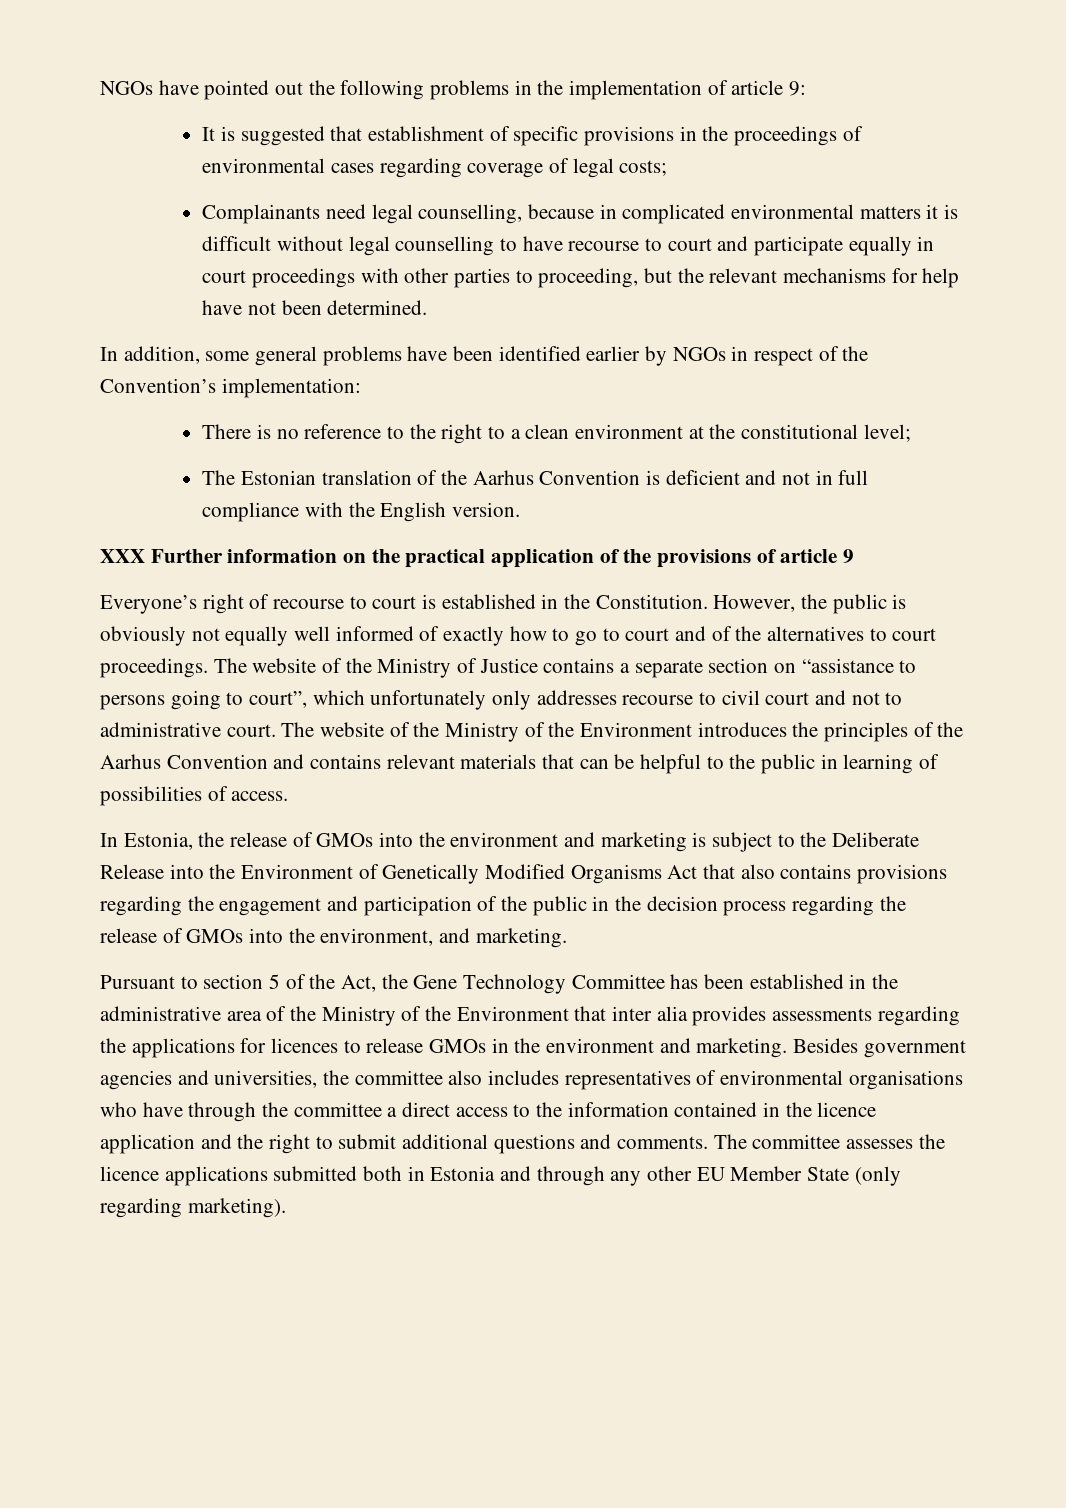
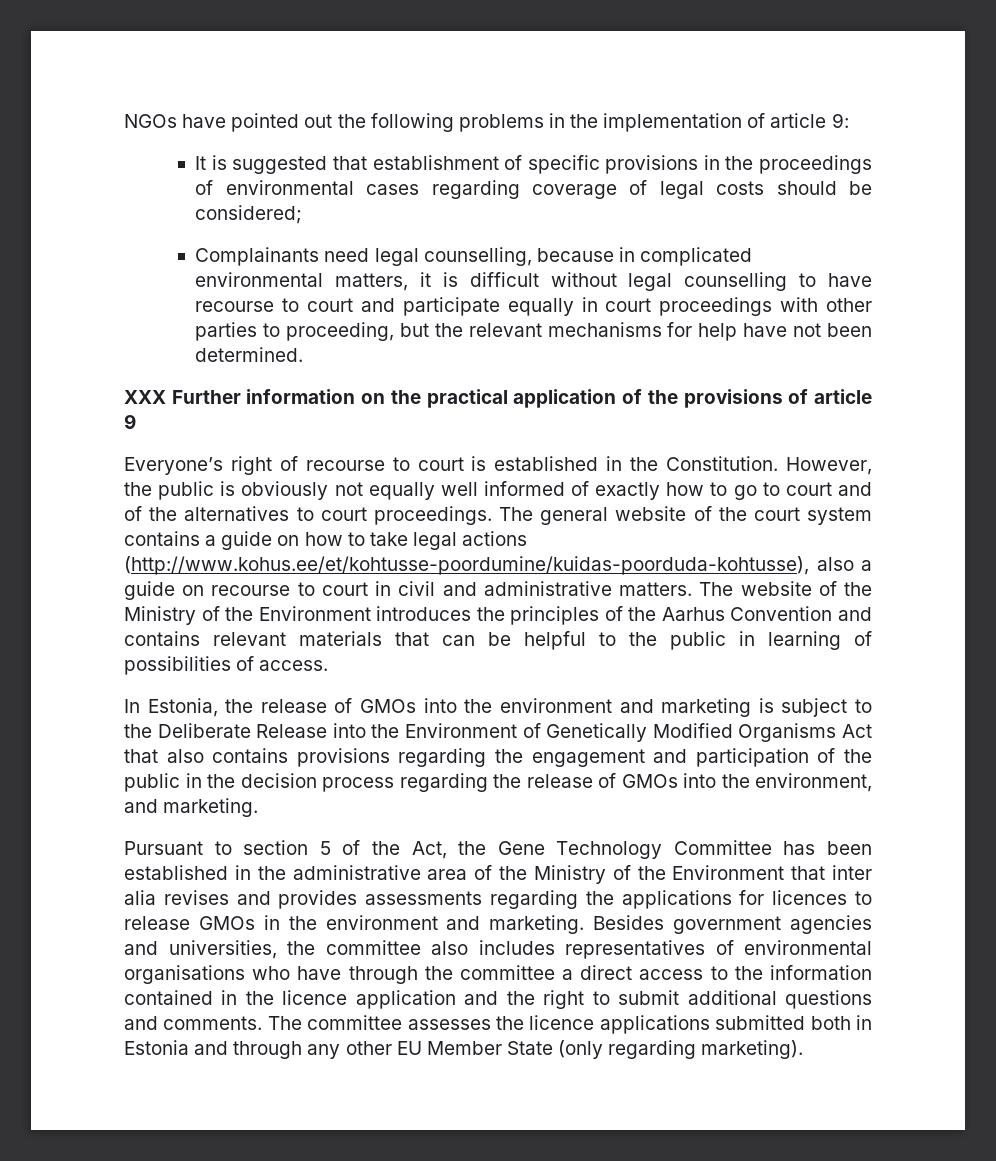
[619,160,668,176] costs; -> [716,181,872,195] [195,205,303,224] costs should be considered;
[859,206,921,219] matters -> [335,273,409,291] matters,
[100,346,869,366] [100,378,361,398] [202,424,911,444] [202,470,869,485] [202,502,520,522] // In addition, some general problems have been identified earlier by NGOs in respect of the Convention’s implementation: // There is no reference to the right to a clean environment at the constitutional level; // The Estonian translation of the Aarhus Convention is deficient and not in full compliance with the English version. -> (304, 354) none
[252,658,917,678] [100,690,903,710] [100,722,276,737] website of the Ministry of Justice contains a separate section on “assistance to persons going to court”, which unfortunately only addresses recourse to civil court and not to administrative court. -> [540,506,872,525] [124,531,528,550] [124,556,872,575] [124,581,693,600] general website of the court system contains a guide on how to take legal actions (http://www.kohus.ee/et/kohtusse-poordumine/kuidas-poorduda-kohtusse), also a guide on recourse to court in civil and administrative matters.
(688, 1013) none -> [163,890,271,905] revises and

